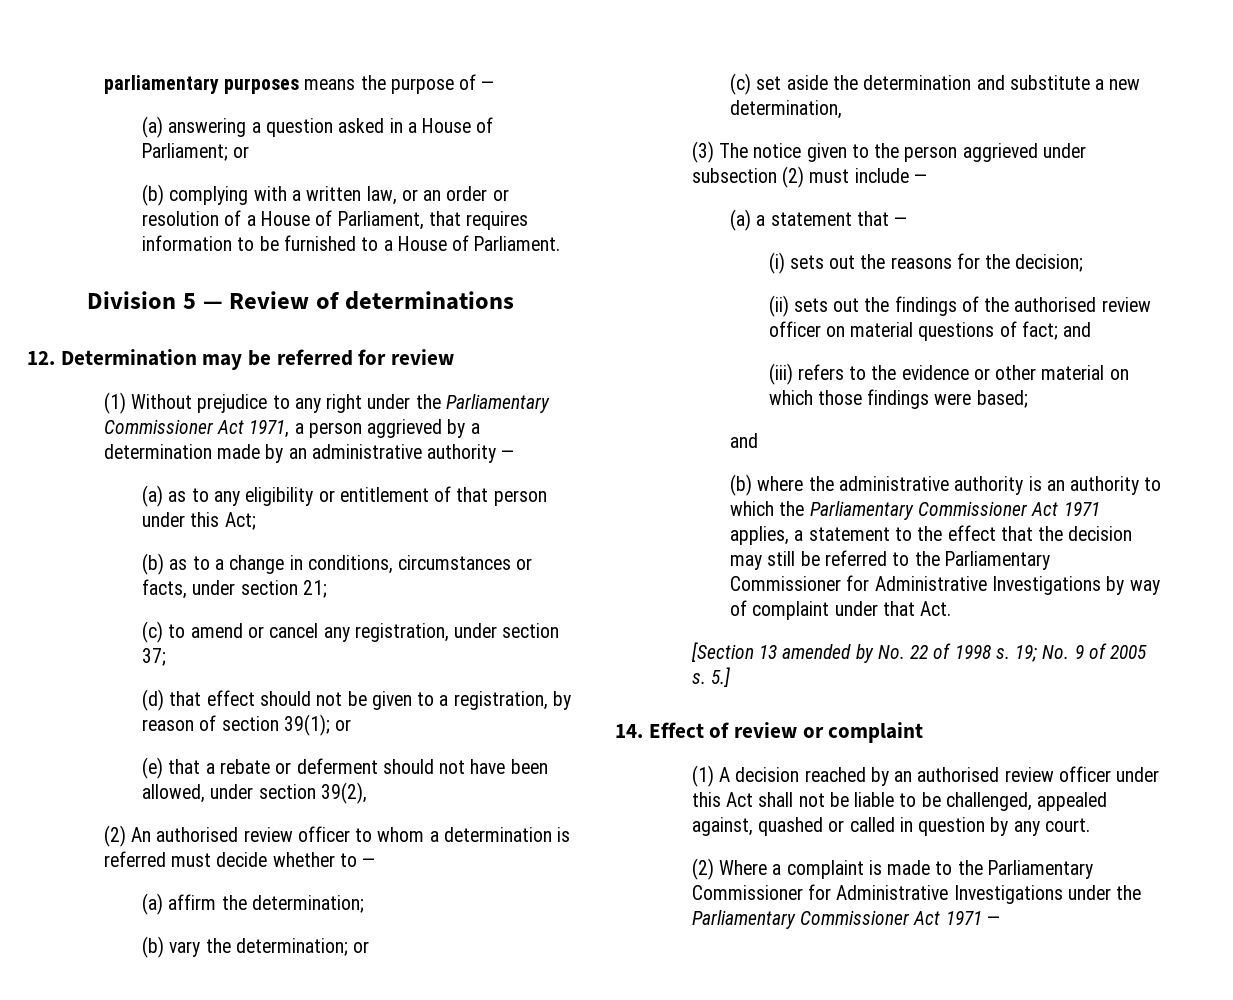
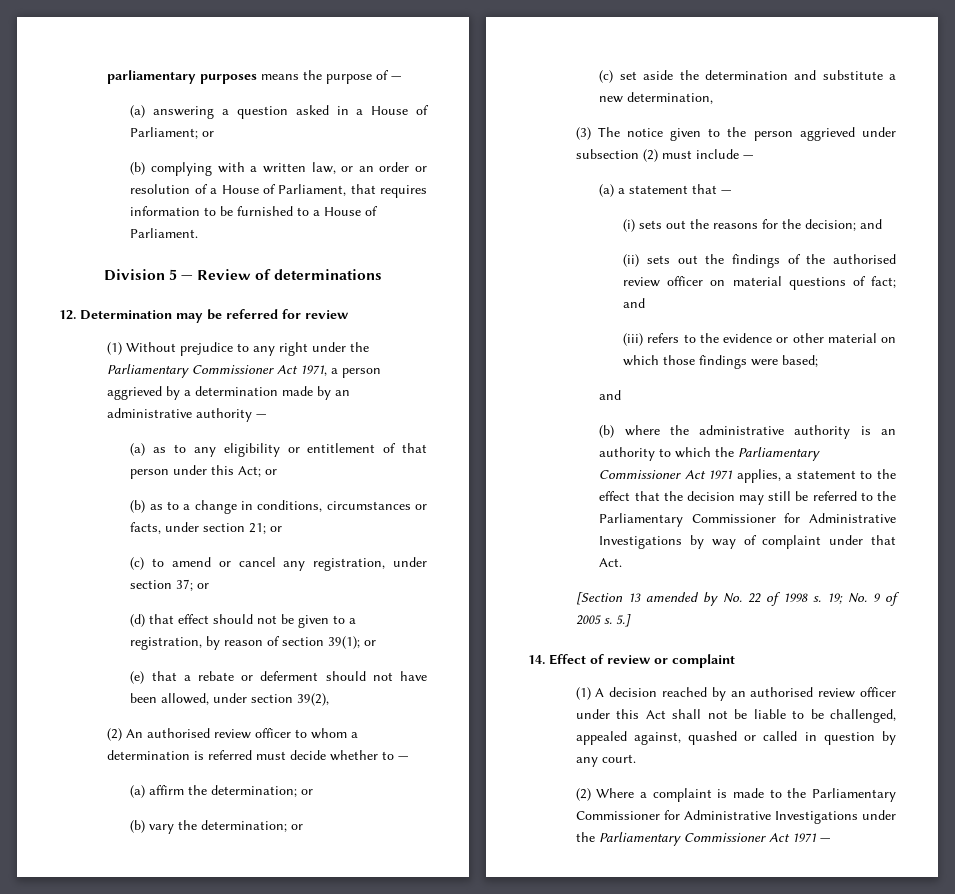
(256, 521) none -> [265,469,278,475] or
(327, 589) none -> [270,526,283,532] or
(167, 657) none -> [197,583,210,589] or
(364, 904) none -> [301,789,314,795] or
(1084, 263) none -> [860,219,883,229] and

